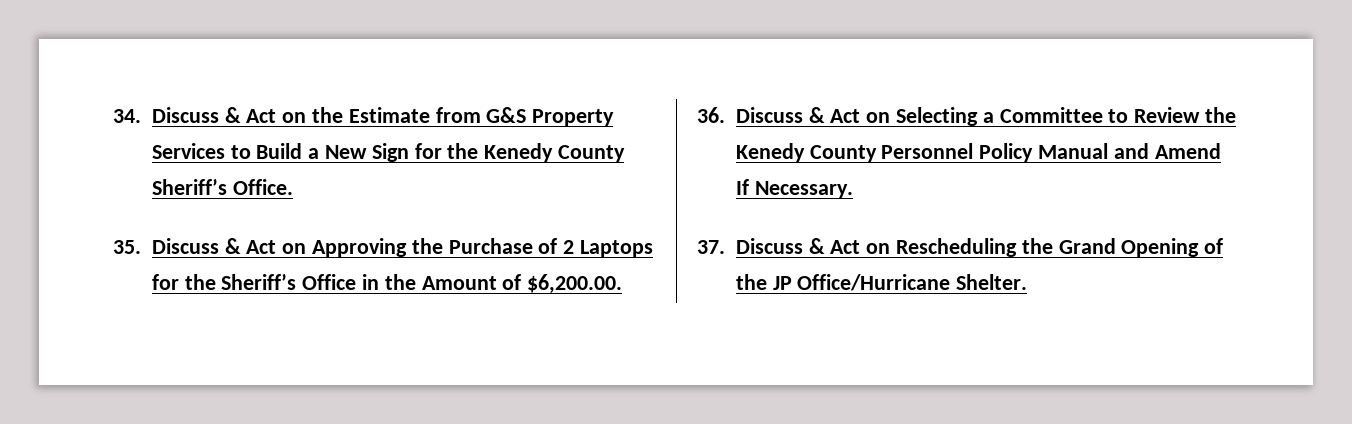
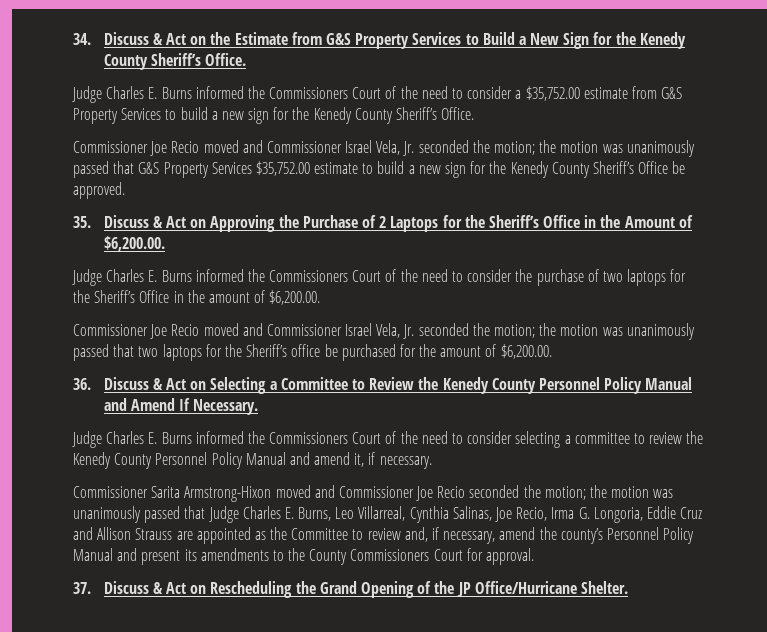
(293, 187) none -> [72,86,683,103] [73,107,475,124] [73,140,695,157] [73,161,686,178] [73,182,125,199] // Judge Charles E. Burns informed the Commissioners Court of the need to consider a $35,752.00 estimate from G&S Property Services to build a new sign for the Kenedy County Sheriff’s Office. // Commissioner Joe Recio moved and Commissioner Israel Vela, Jr. seconded the motion; the motion was unanimously passed that G&S Property Services $35,752.00 estimate to build a new sign for the Kenedy County Sheriff’s Office be approved.
(623, 284) none -> [72,269,687,286] [73,290,321,305] [73,323,695,340] [73,344,552,361] // Judge Charles E. Burns informed the Commissioners Court of the need to consider the purchase of two laptops for the Sheriff’s Office in the amount of $6,200.00. // Commissioner Joe Recio moved and Commissioner Israel Vela, Jr. seconded the motion; the motion was unanimously passed that two laptops for the Sheriff’s office be purchased for the amount of $6,200.00.
(853, 189) none -> [72,431,704,448] [73,452,432,469] [73,485,674,502] [73,506,703,523] [73,527,695,544] [73,548,535,565] // Judge Charles E. Burns informed the Commissioners Court of the need to consider selecting a committee to review the Kenedy County Personnel Policy Manual and amend it, if necessary. // Commissioner Sarita Armstrong-Hixon moved and Commissioner Joe Recio seconded the motion; the motion was unanimously passed that Judge Charles E. Burns, Leo Villarreal, Cynthia Salinas, Joe Recio, Irma G. Longoria, Eddie Cruz and Allison Strauss are appointed as the Committee to review and, if necessary, amend the county’s Personnel Policy Manual and present its amendments to the County Commissioners Court for approval.

